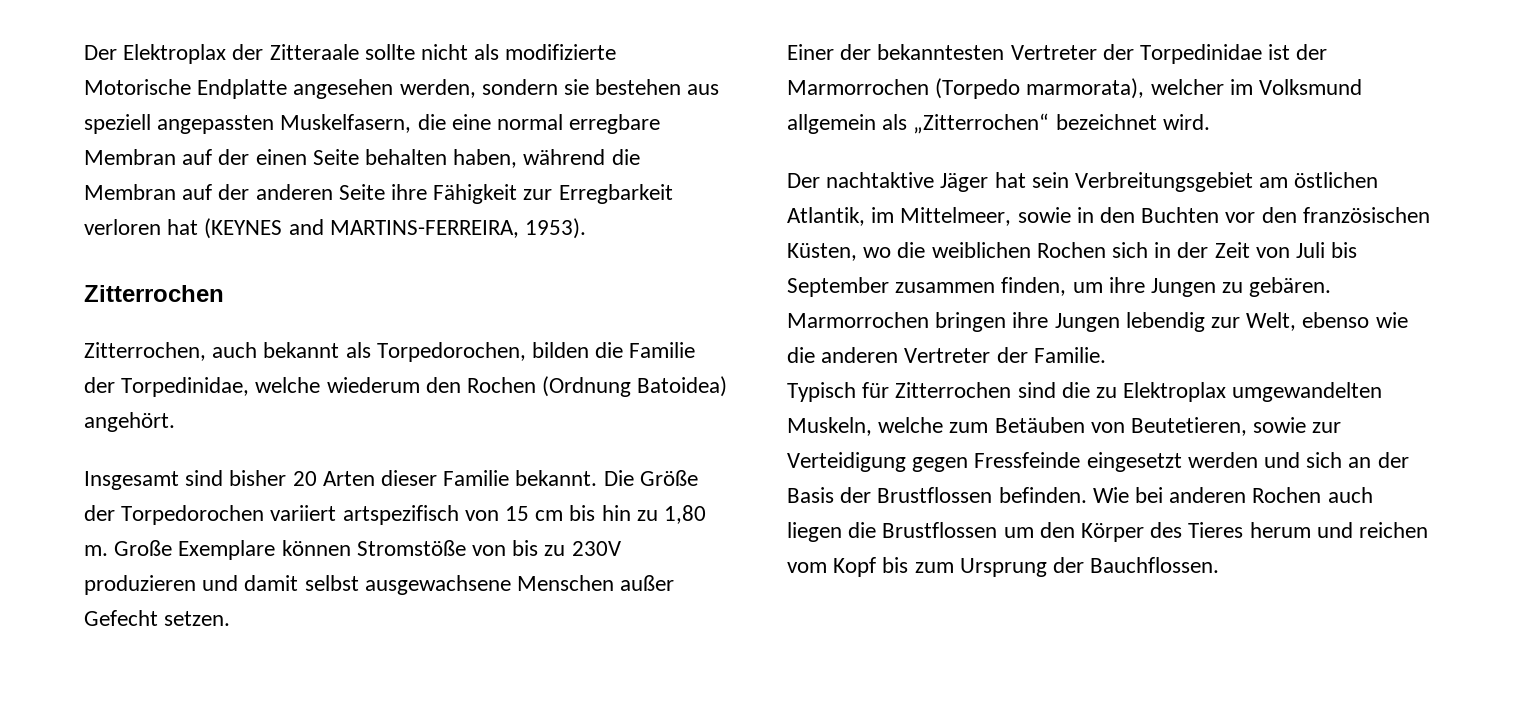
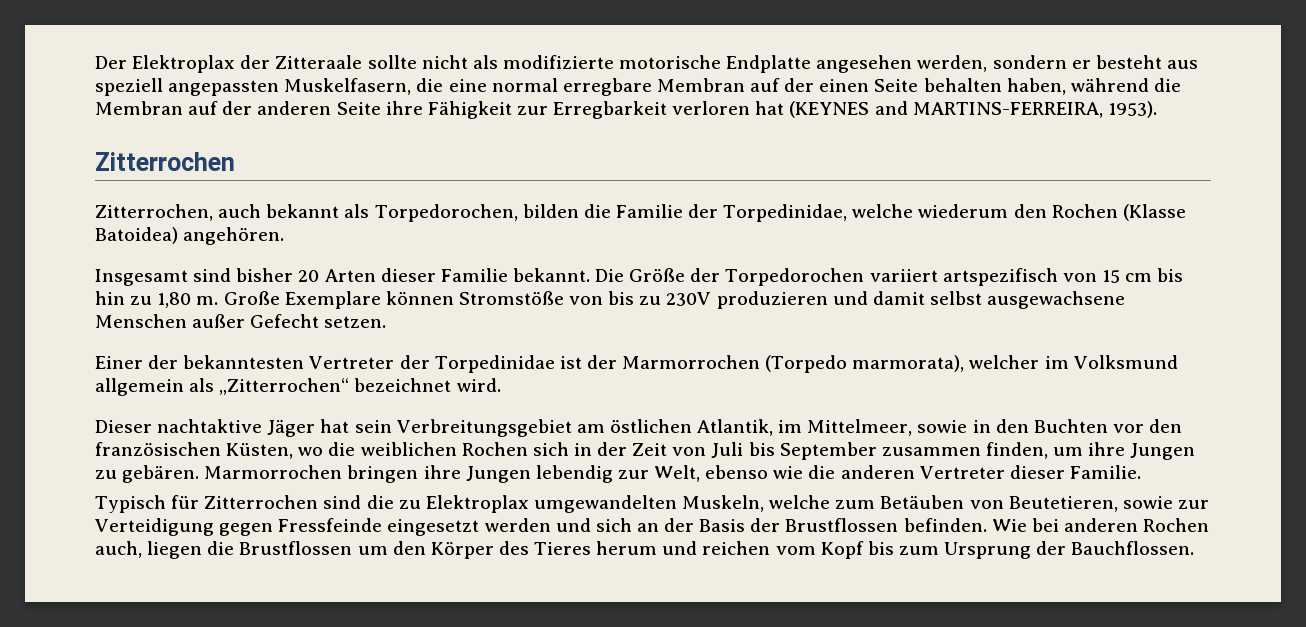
[84,79,191,95] Motorische -> [619,55,722,69] motorische
[564,79,682,95] sie bestehen -> [1071,55,1162,69] er besteht
[542,376,728,397] [84,412,175,432] (Ordnung Batoidea) angehört. -> [1122,204,1186,221] [95,227,285,245] (Klasse Batoidea) angehören.
[787,173,820,188] Der -> [95,420,152,433] Dieser
[996,347,1028,363] der -> [1009,465,1065,479] dieser
[1327,487,1373,503] auch -> [95,541,142,558] auch,

